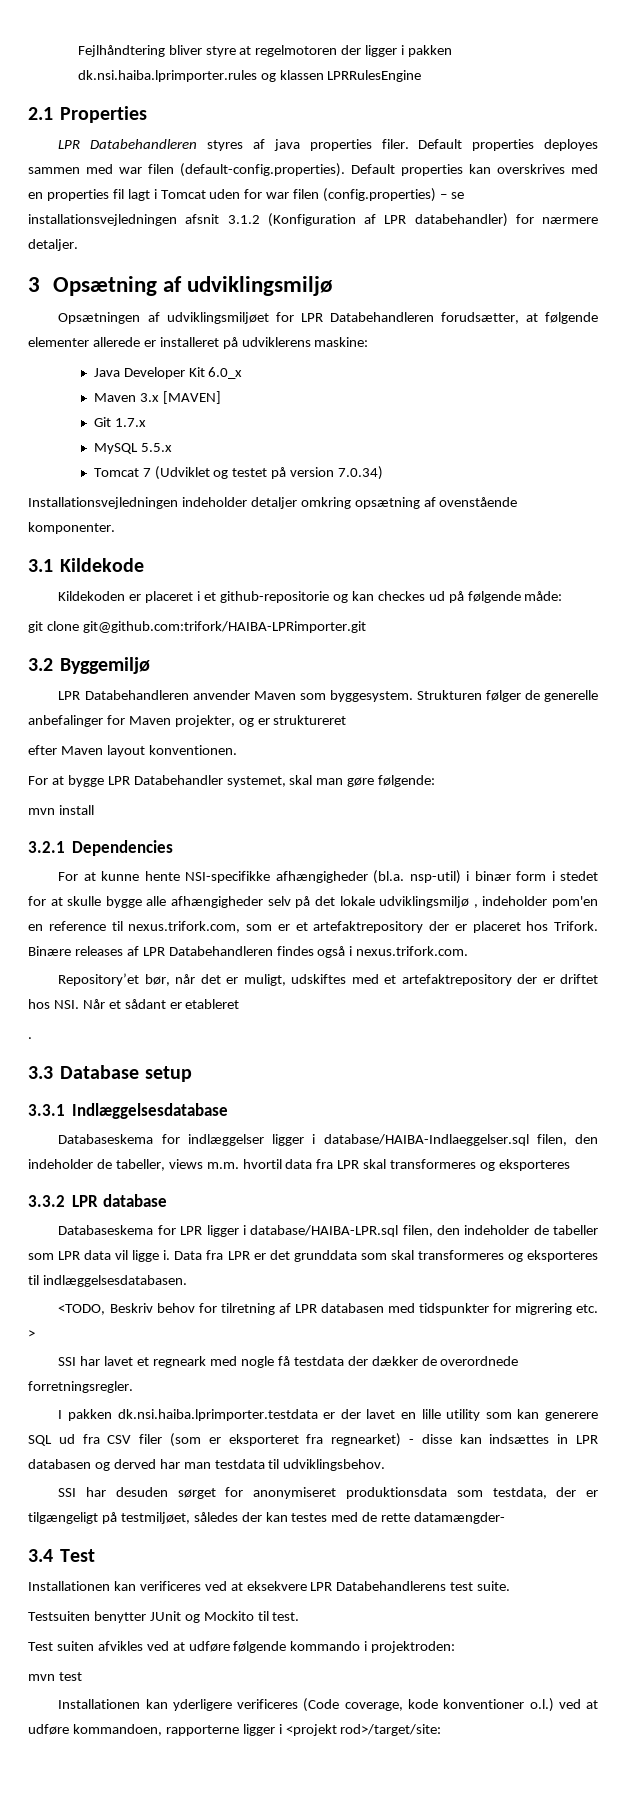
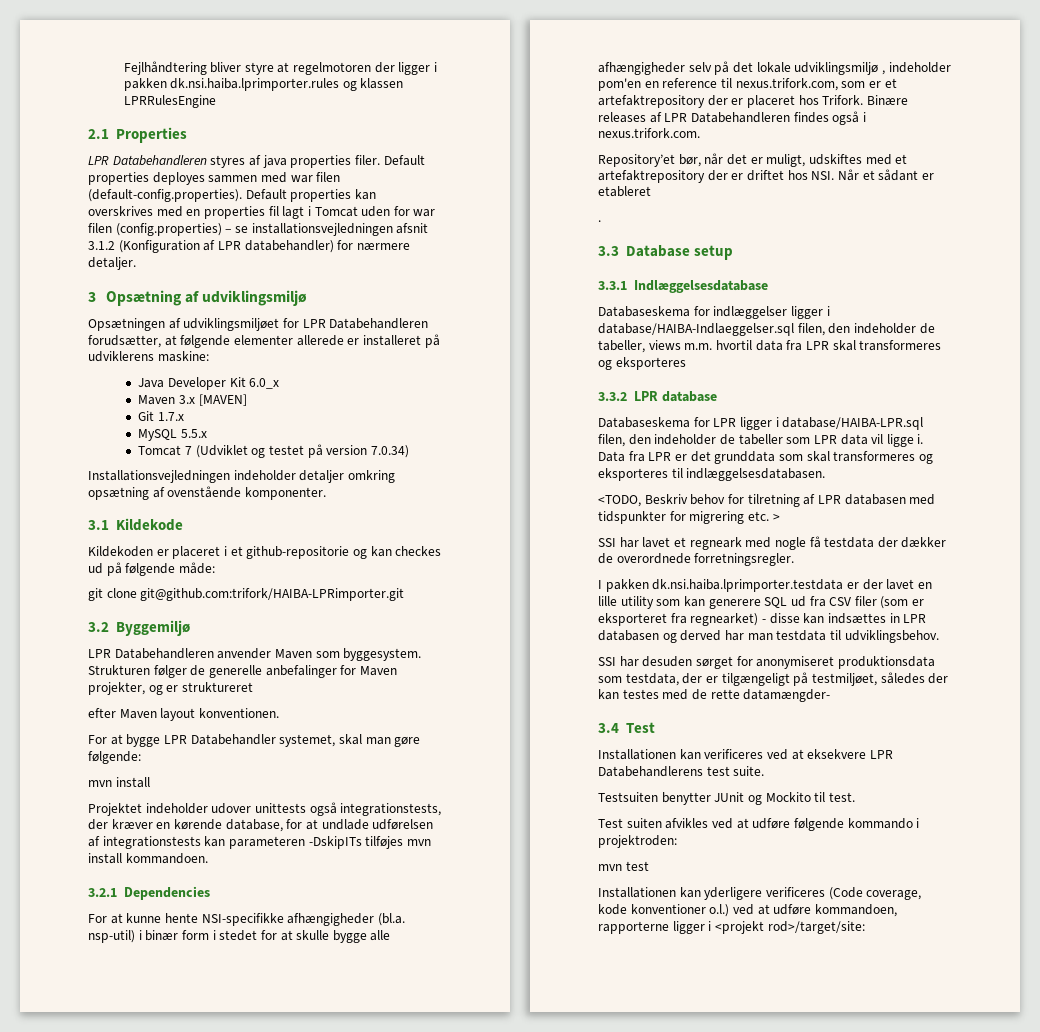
(94, 810) none -> [88,802,442,816] [88,819,434,832] [88,836,431,849] [88,853,208,864] // Projektet indeholder udover unittests også integrationstests, der kræver en kørende database, for at undlade udførelsen af integrationstests kan parameteren -DskipITs tilføjes mvn install kommandoen.

